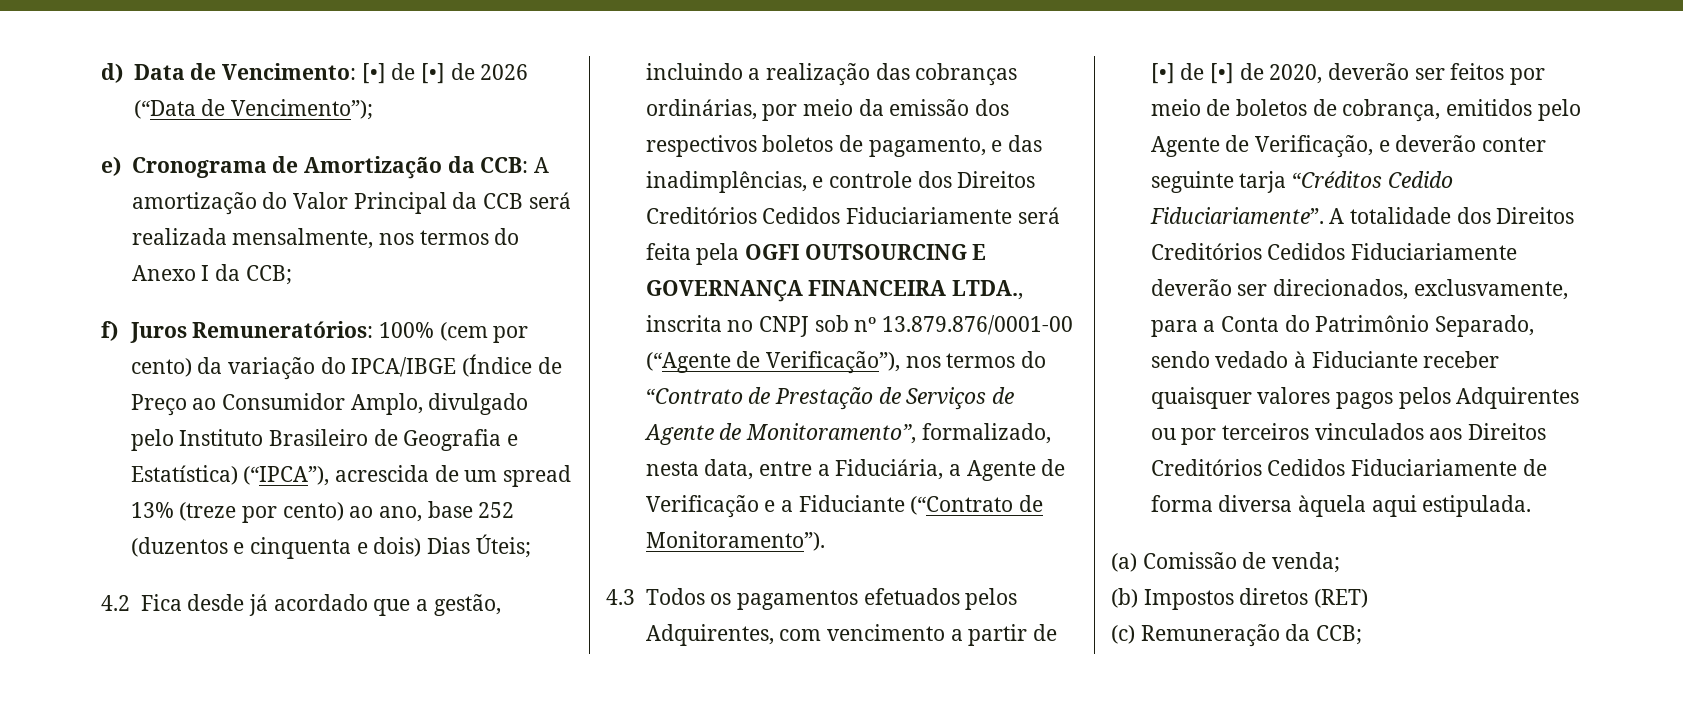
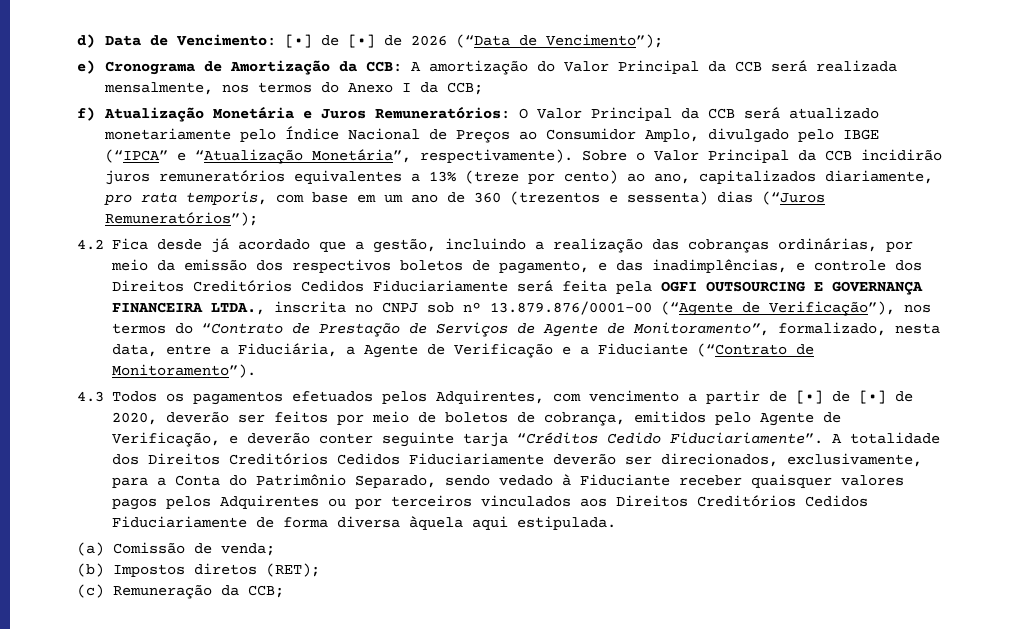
[129,321,529,343] [130,354,562,380] [130,394,187,416] Juros Remuneratórios: 100% (cem por cento) da variação do IPCA/IBGE (Índice de Preço -> [104,106,880,122] [104,126,511,143] Atualização Monetária e Juros Remuneratórios: O Valor Principal da CCB será atualizado monetariamente pelo Índice Nacional de Preços
[179,429,518,451] [130,465,571,487] Instituto Brasileiro de Geografia e Estatística) (“IPCA”), acrescida de um spread -> [843,129,880,140] [105,149,943,164] [105,170,421,185] IBGE (“IPCA” e “Atualização Monetária”, respectivamente). Sobre o Valor Principal da CCB incidirão juros remuneratórios equivalentes a
[427,501,515,518] [130,534,531,559] base 252 (duzentos e cinquenta e dois) Dias Úteis; -> [699,170,934,184] [104,191,826,205] [105,212,259,226] capitalizados diariamente, pro rata temporis, com base em um ano de 360 (trezentos e sessenta) dias (“Juros Remuneratórios”);
[1413,279,1568,300] exclusvamente, -> [786,453,922,467] exclusivamente,
[1314,589,1369,608] (RET) -> [266,563,320,577] (RET);

